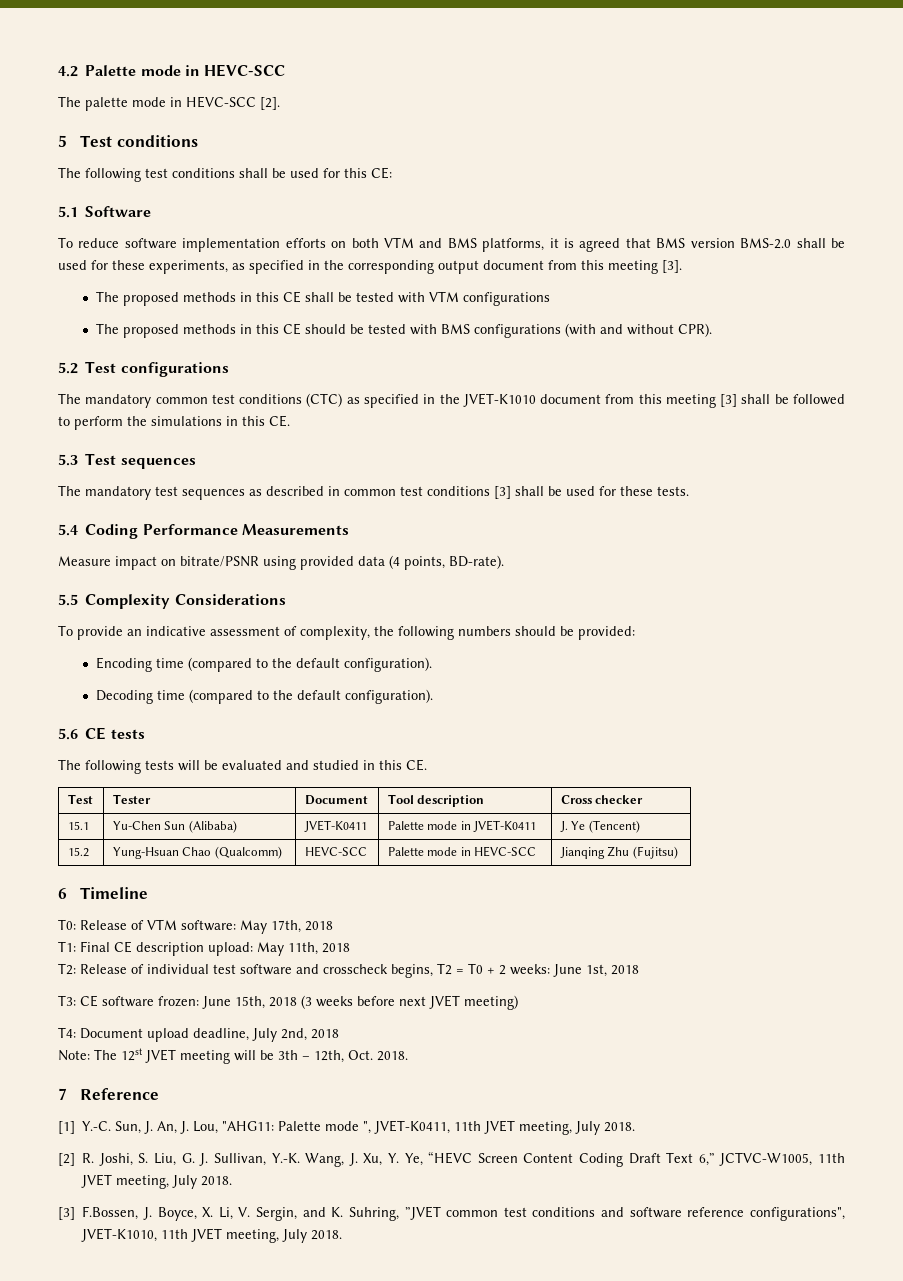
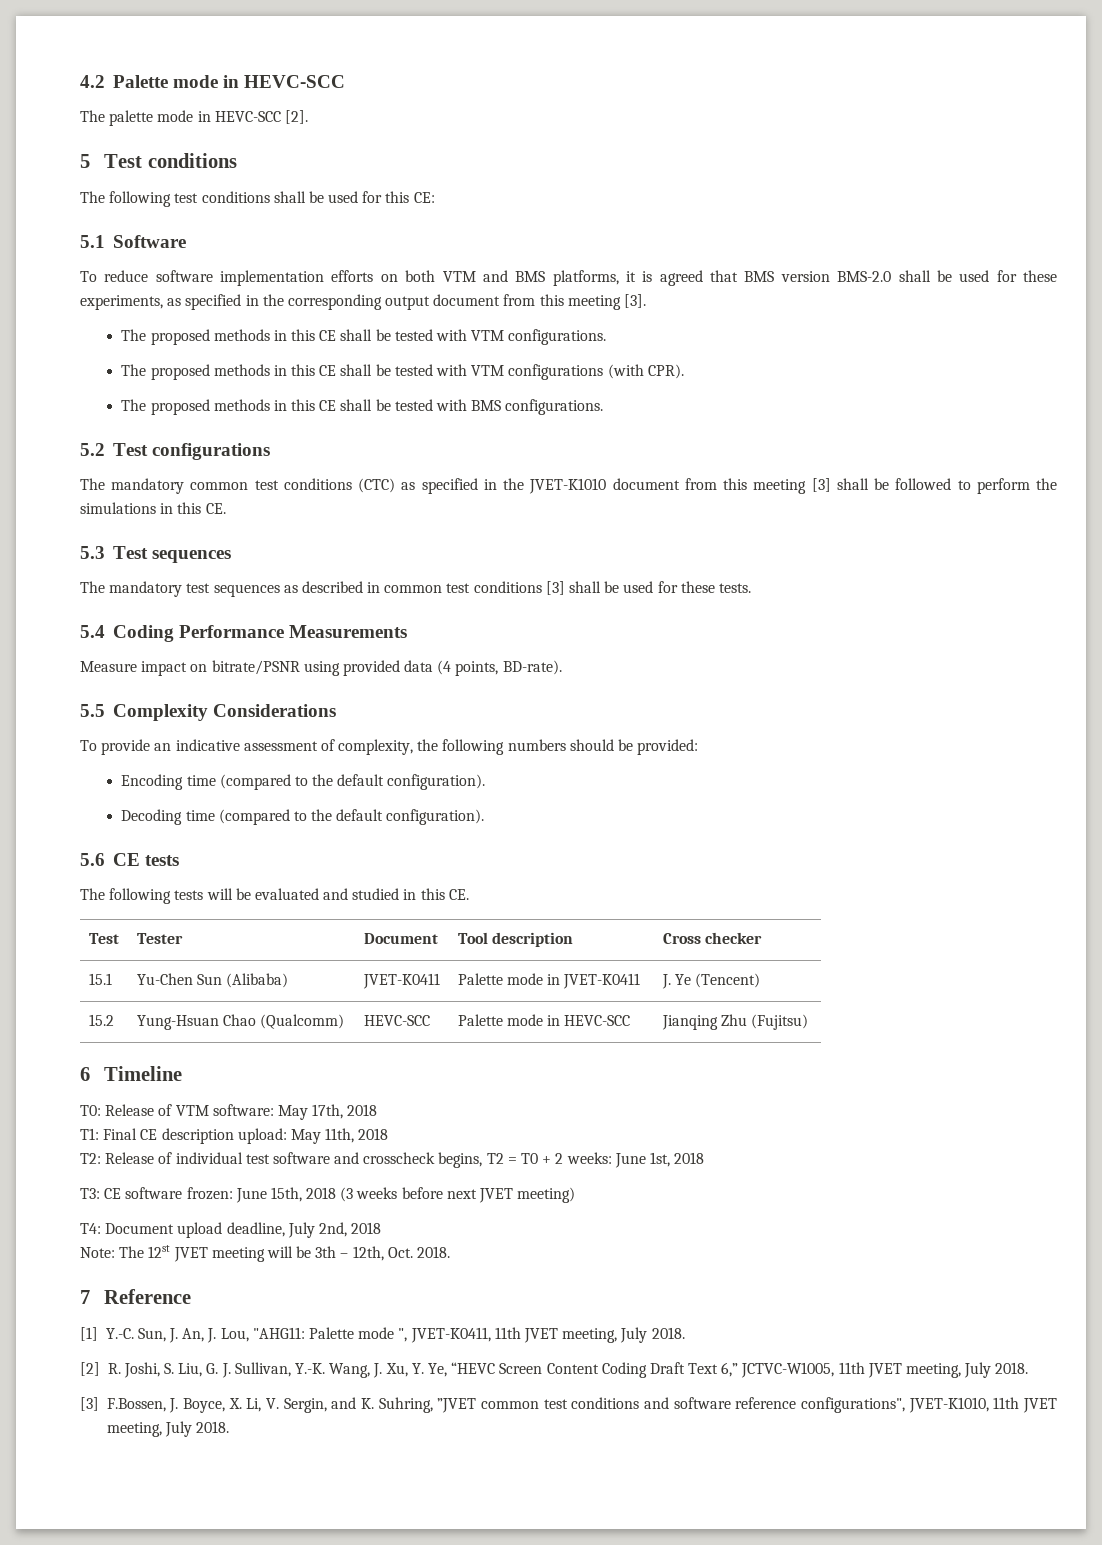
[463,292,551,306] [96,323,713,338] configurations // The proposed methods in this CE should be tested with BMS configurations (with and without CPR). -> [508,329,607,345] [121,364,684,380] [121,399,604,415] configurations. // The proposed methods in this CE shall be tested with VTM configurations (with CPR). // The proposed methods in this CE shall be tested with BMS configurations.

